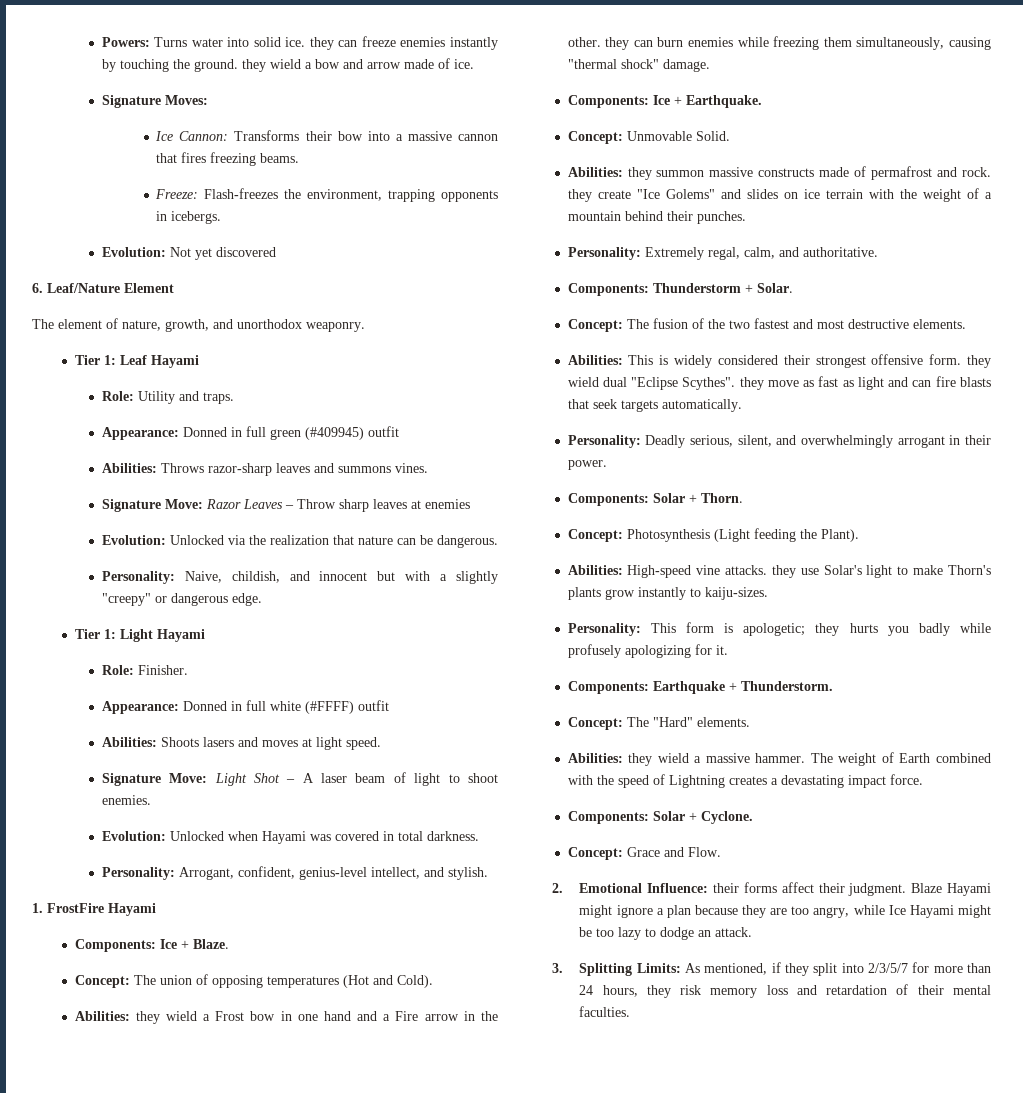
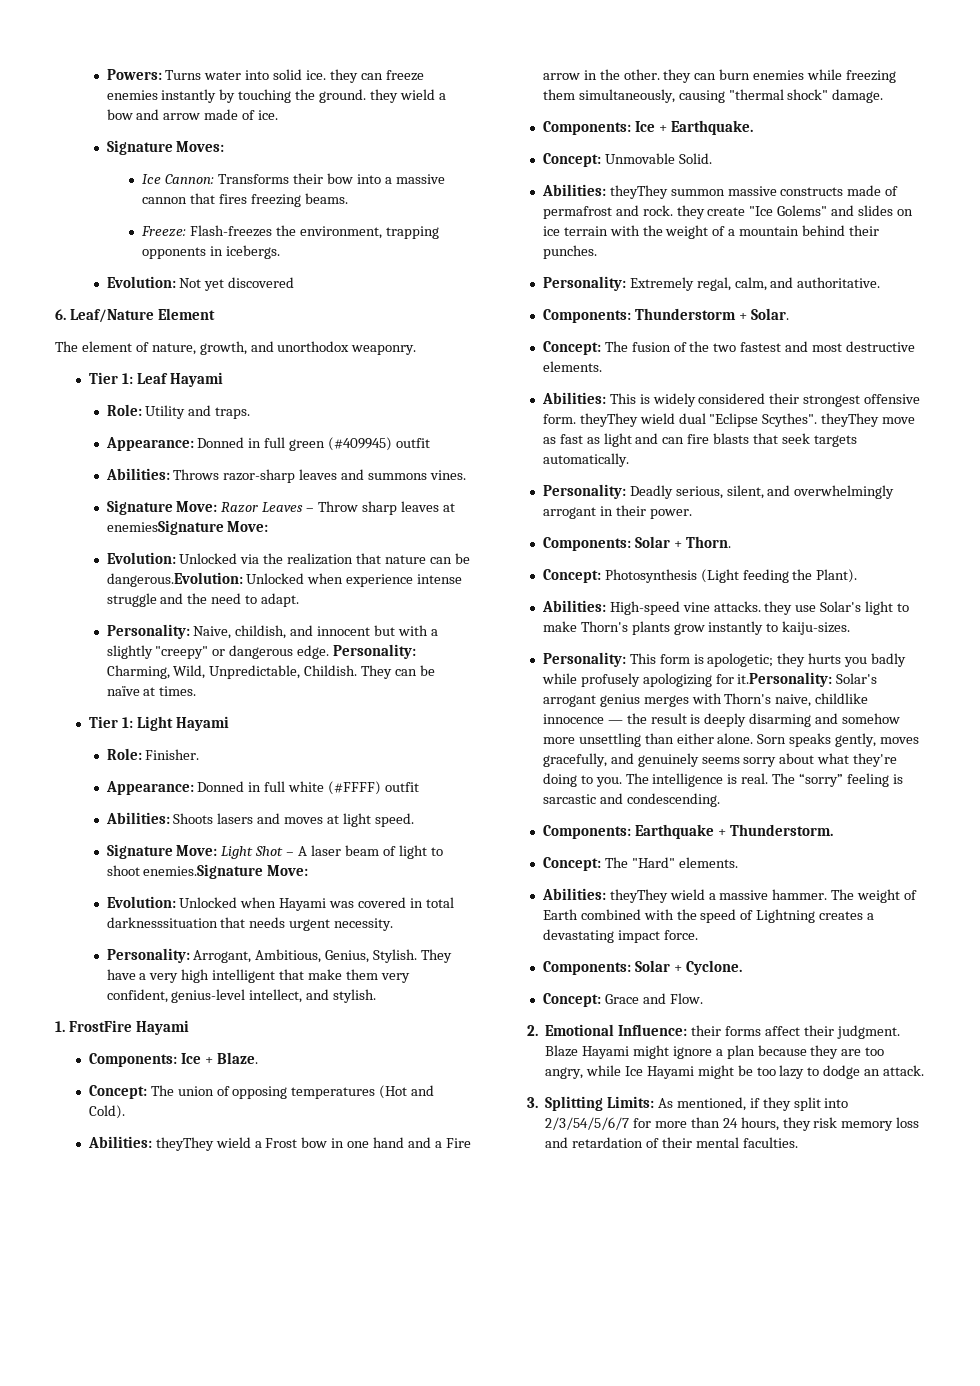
[424,499,470,509] enemies -> [106,520,269,535] enemiesSignature Move:
[436,535,498,548] dangerous. -> [106,572,463,587] [106,593,300,607] dangerous.Evolution: Unlocked when experience intense struggle and the need to adapt.
(262, 599) none -> [333,644,417,659] [106,665,436,679] [106,686,197,696] Personality: Charming, Wild, Unpredictable, Childish. They can be naïve at times.
[101,795,151,805] enemies. -> [143,864,309,879] enemies.Signature Move:
[426,831,479,841] [101,867,234,880] darkness. // Personality: Arrogant, -> [106,917,394,931] [106,948,453,963] [106,969,410,983] darknesssituation that needs urgent necessity. // Personality: Arrogant, Ambitious, Genius, Stylish. They have a very high intelligent that make them very
[135,1011,160,1024] they -> [155,1137,214,1151] theyThey
[627,167,652,180] they -> [609,185,668,199] theyThey
[967,355,991,368] they -> [579,413,638,427] theyThey
[739,377,764,390] they -> [821,413,880,427] theyThey
[715,645,728,655] it. -> [737,672,878,687] [542,693,869,707] [542,713,901,727] [542,733,920,747] [542,753,898,767] [542,773,903,787] [542,793,720,807] it.Personality: Solar's arrogant genius merges with Thorn's naive, childlike innocence — the result is deeply disarming and somehow more unsettling than either alone. Sorn speaks gently, moves gracefully, and genuinely seems sorry about what they're doing to you. The intelligence is real. The “sorry” feeling is sarcastic and condescending.
[628,753,653,766] they -> [609,889,668,903] theyThey
[868,963,909,973] 2/3/5/7 -> [545,1117,630,1130] 2/3/54/5/6/7

